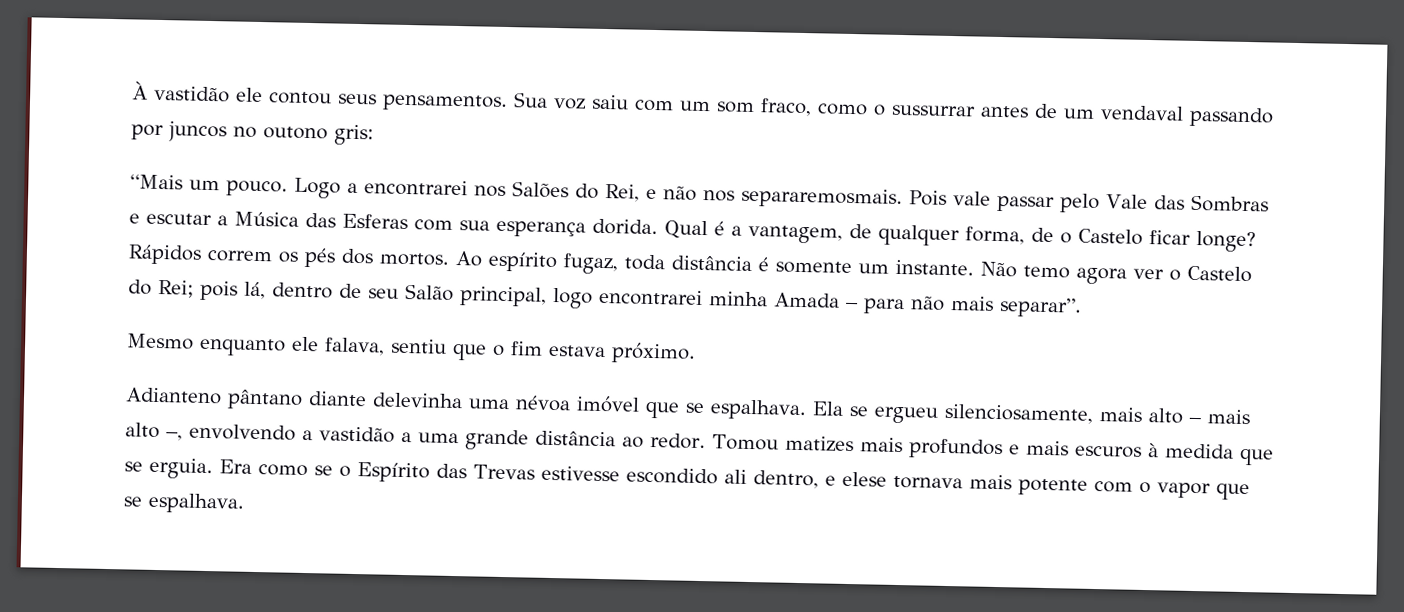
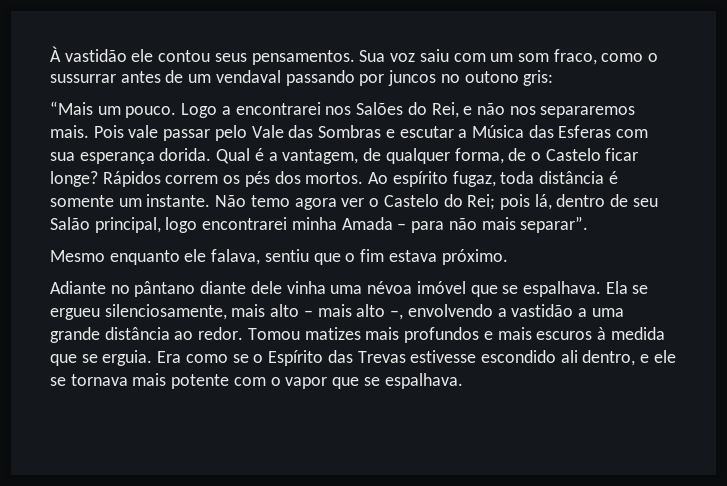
[741,186,903,210] separaremosmais. -> [540,106,636,118] [50,125,89,138] separaremos mais.
[125,387,463,410] Adianteno pântano diante delevinha -> [50,281,326,297] Adiante no pântano diante dele vinha
[841,471,887,487] elese -> [653,350,676,363] [50,377,66,386] ele se

